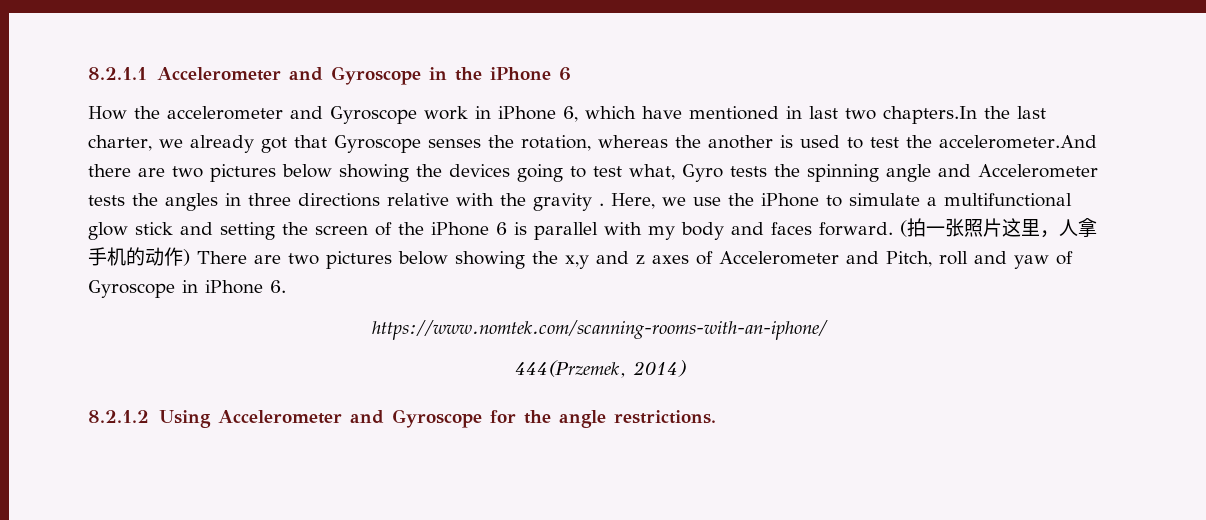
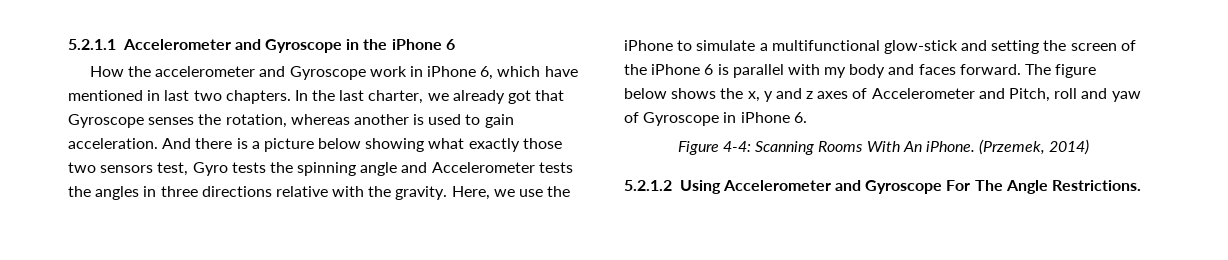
[88,67,147,80] 8.2.1.1 -> [68,39,116,50] 5.2.1.1
[883,106,977,124] chapters.In -> [225,90,308,104] chapters. In
[674,135,701,148] the -> (350, 119) none
[869,135,1097,149] [88,164,675,182] test the accelerometer.And there are two pictures below showing the devices going to test what, -> [484,114,514,128] [68,138,562,152] [68,162,189,176] gain acceleration. And there is a picture below showing what exactly those two sensors test,
[533,193,604,211] gravity . -> [395,186,448,200] gravity.
[88,222,173,240] glow stick -> [883,40,958,54] glow-stick
[900,218,1097,238] [88,247,589,269] (拍一张照片这里，人拿手机的动作) There are two pictures below showing the x,y -> [1025,64,1097,78] [624,88,773,102] The figure below shows the x, y
[372,320,829,340] [514,360,626,378] https://www.nomtek.com/scanning-rooms-with-an-iphone/ // 444(Przemek, -> [677,139,1046,155] Figure 4-4: Scanning Rooms With An iPhone. (Przemek,
[88,410,149,423] 8.2.1.2 -> [624,180,672,191] 5.2.1.2
[489,410,716,428] for the angle restrictions. -> [946,180,1142,194] For The Angle Restrictions.

